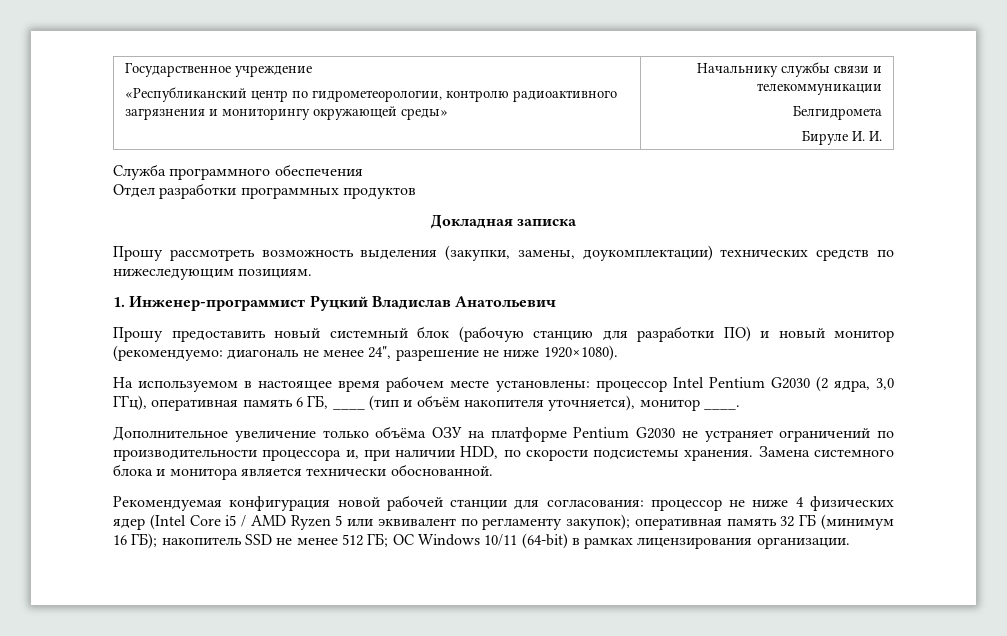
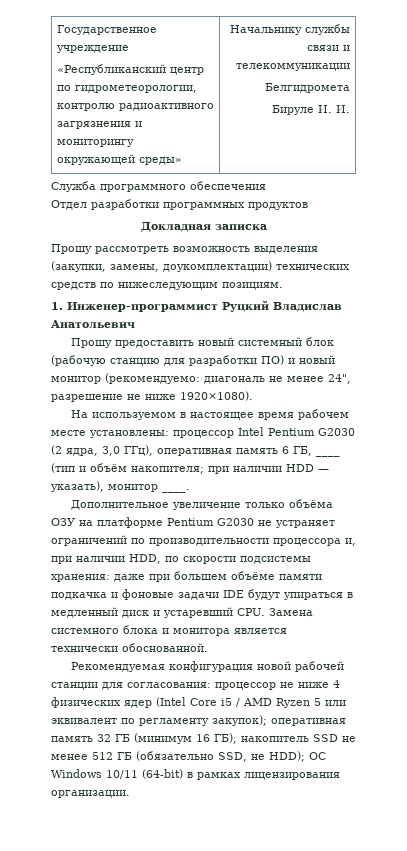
[463,395,636,411] накопителя уточняется), -> [131,464,329,474] [51,481,104,492] накопителя; при наличии HDD — указать),
[684,449,754,461] хранения. -> [51,571,322,582] [51,589,353,600] [51,607,265,618] хранения: даже при большем объёме памяти подкачка и фоновые задачи IDE будут упираться в медленный диск и устаревший CPU.
[367,533,389,547] ГБ; -> [117,751,305,762] ГБ (обязательно SSD, не HDD);

